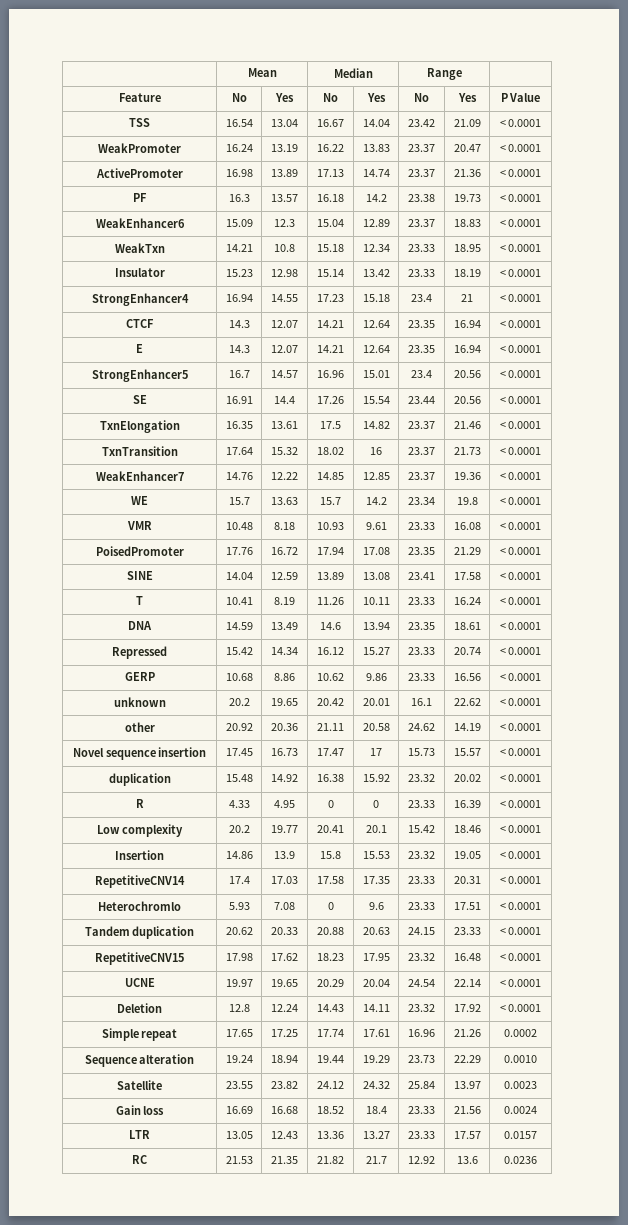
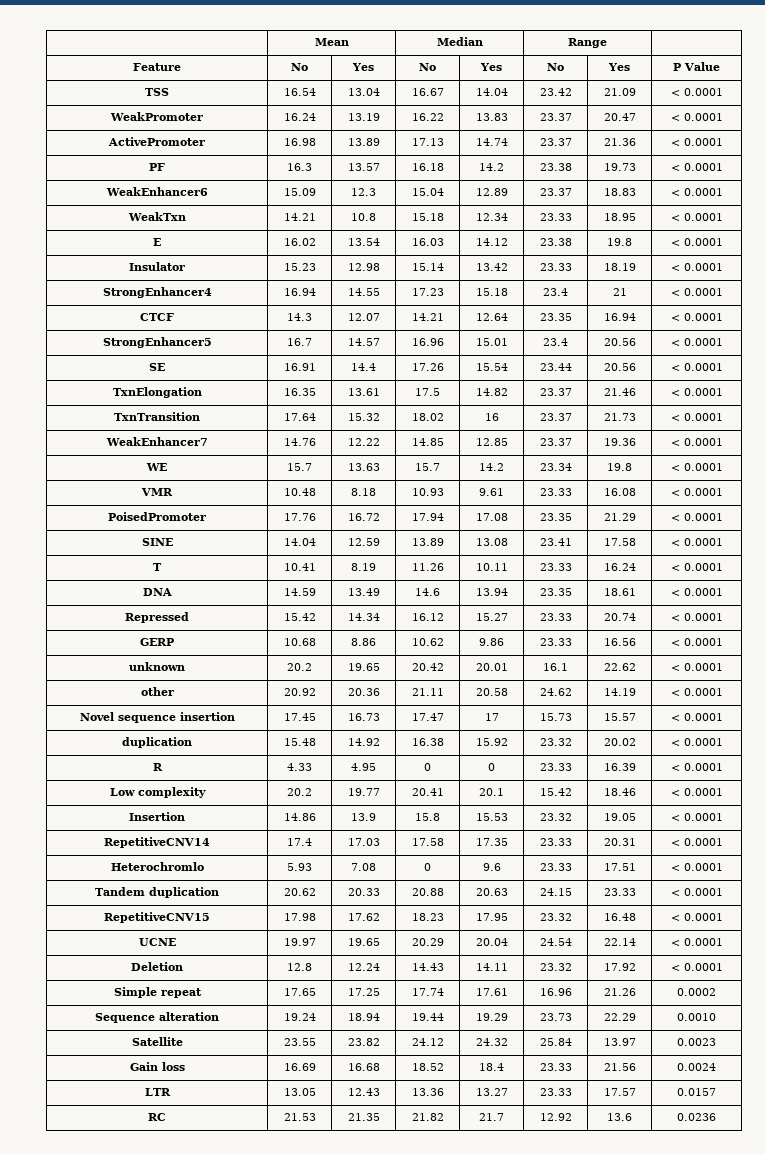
(542, 248) none -> [153,238,161,246] [283,238,316,246] [347,238,380,246] [411,238,444,246] [475,238,508,246] [539,238,572,246] [607,238,632,246] [670,238,723,246] // E | 16.02 | 13.54 | 16.03 | 14.12 | 23.38 | 19.8 | < 0.0001
[136,344,143,353] [228,345,250,353] [271,345,298,353] [317,345,344,353] [362,345,390,353] [408,345,435,353] [453,345,481,353] [499,345,542,353] // E | 14.3 | 12.07 | 14.21 | 12.64 | 23.35 | 16.94 | < 0.0001 -> (723, 317) none

